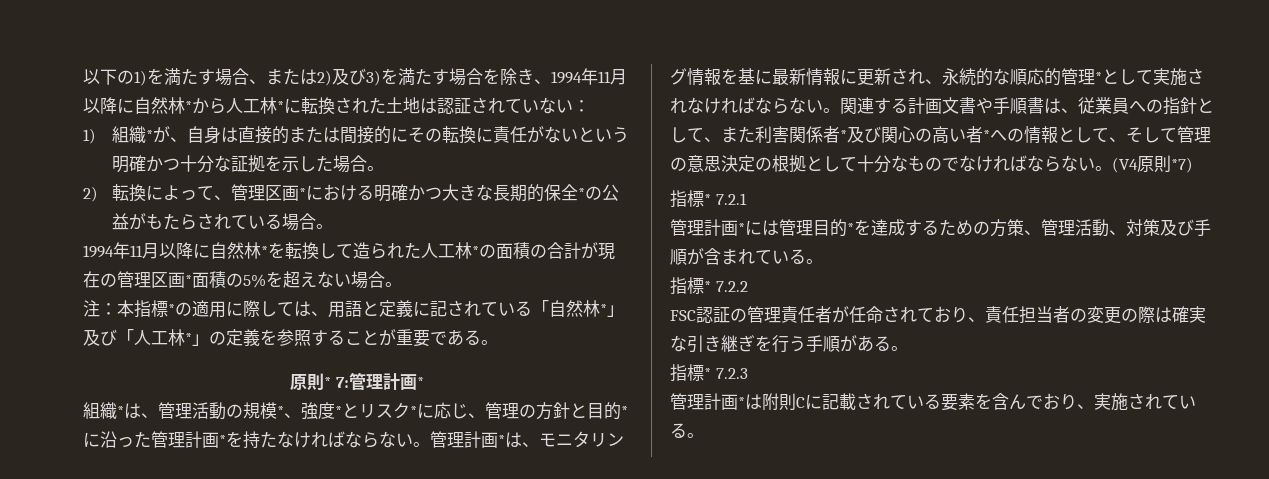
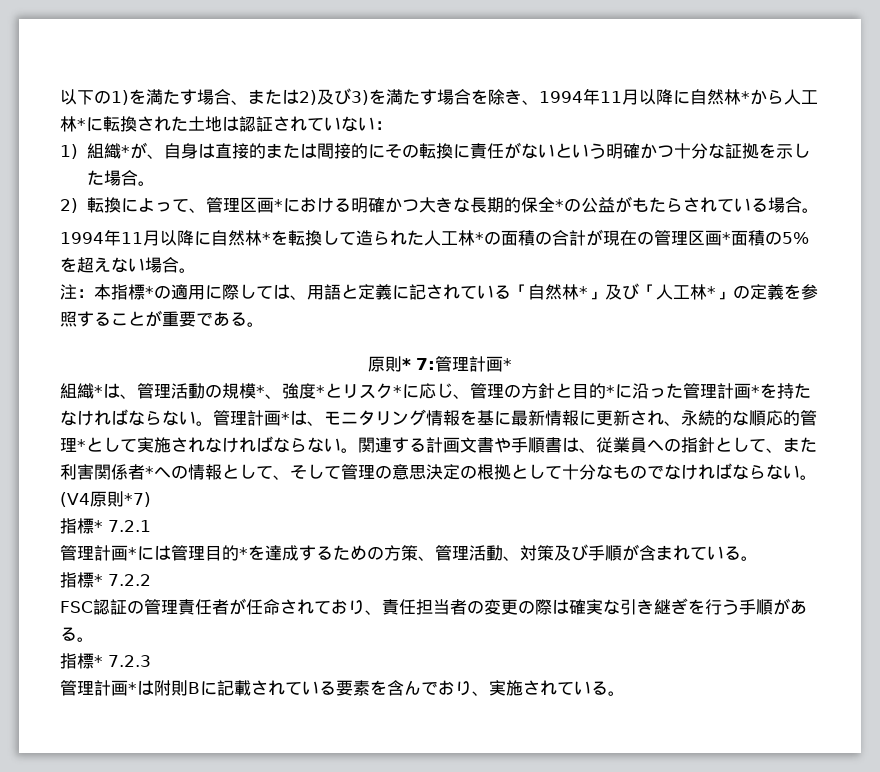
[847,126,990,144] 及び関心の高い者* -> (154, 472) none
[796,397,805,408] C -> [188,682,200,694] B

